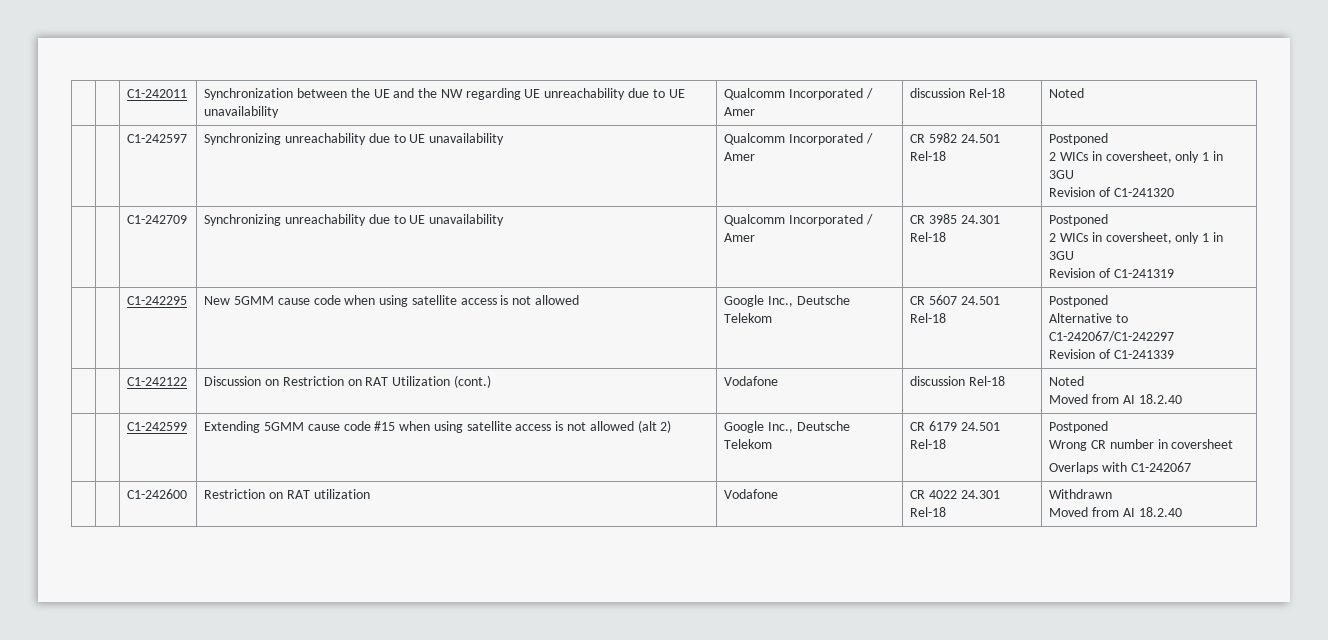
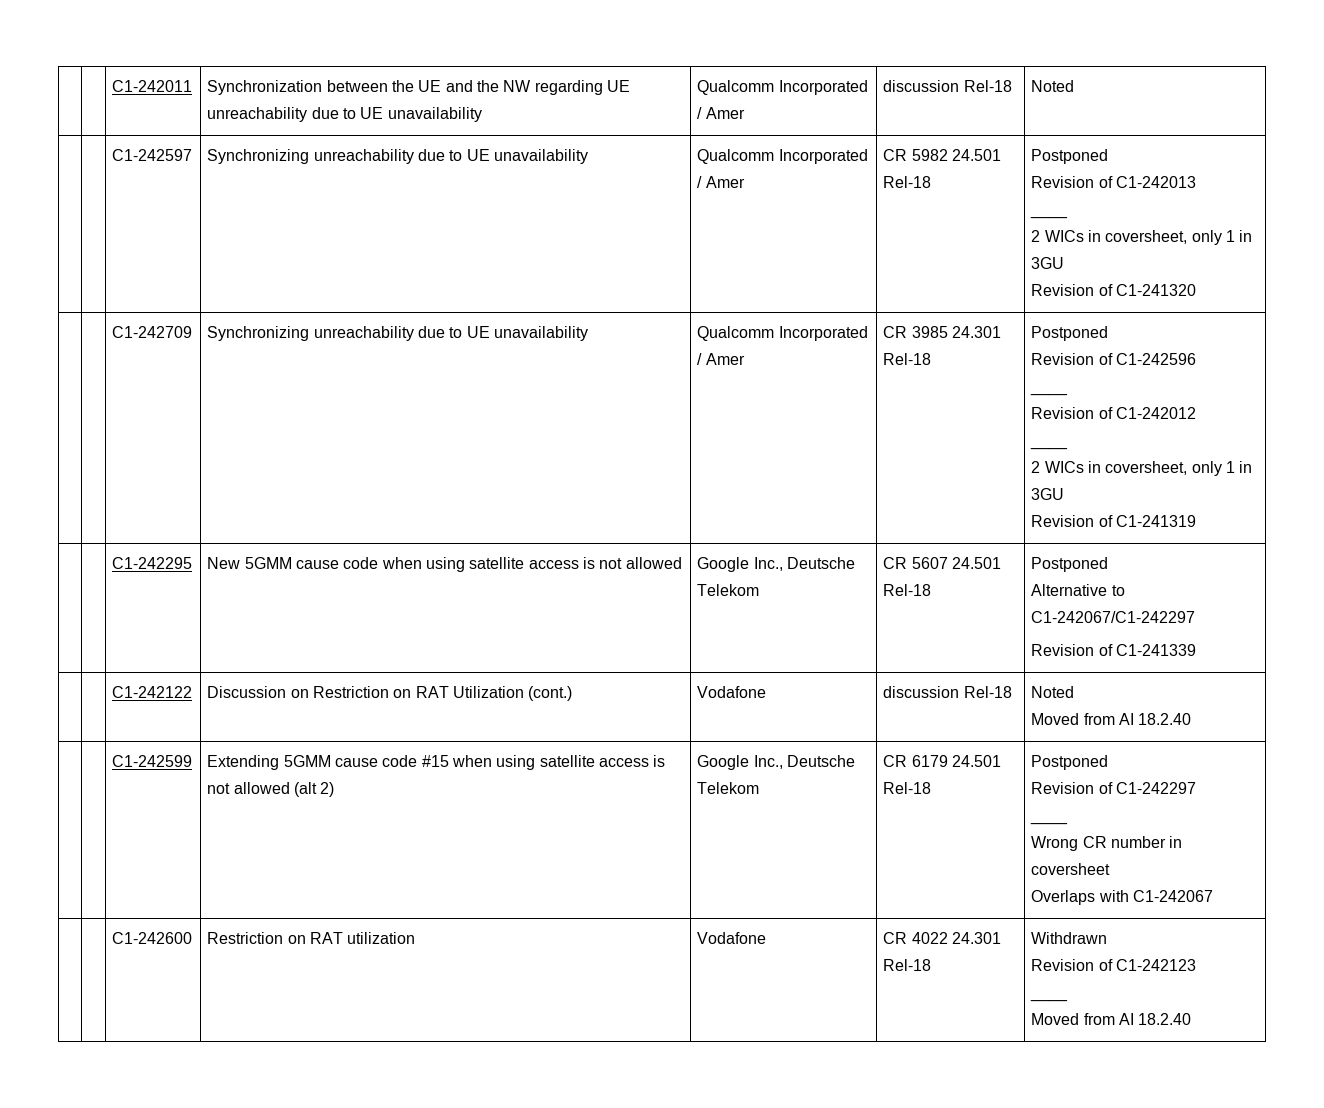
(1109, 139) none -> [1031,176,1197,188] [1030,215,1069,219] // Revision of C1-242013 // ____
(1109, 220) none -> [1031,353,1197,365] [1030,392,1069,396] [1031,407,1197,419] [1030,446,1069,450] // Revision of C1-242596 // ____ // Revision of C1-242012 // ____
(1109, 427) none -> [1031,782,1197,794] [1030,821,1069,825] // Revision of C1-242297 // ____
(1113, 494) none -> [1031,959,1197,971] [1030,998,1069,1002] // Revision of C1-242123 // ____

